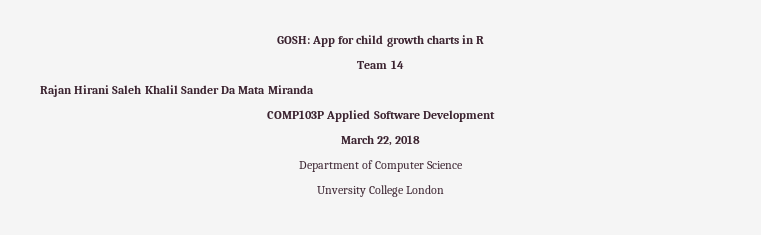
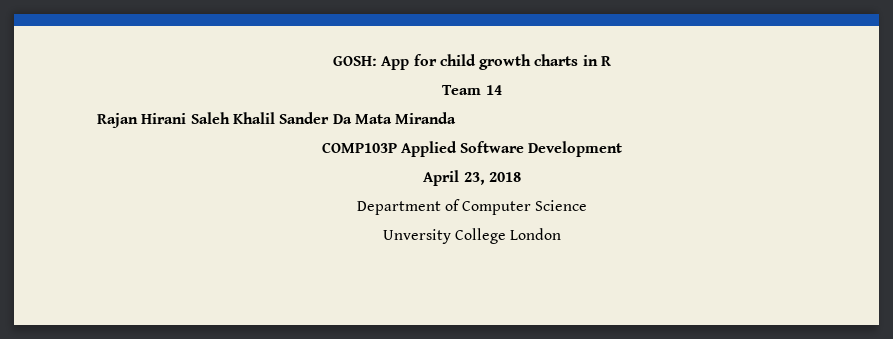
[340,135,392,146] March 22, -> [423,170,485,186] April 23,

